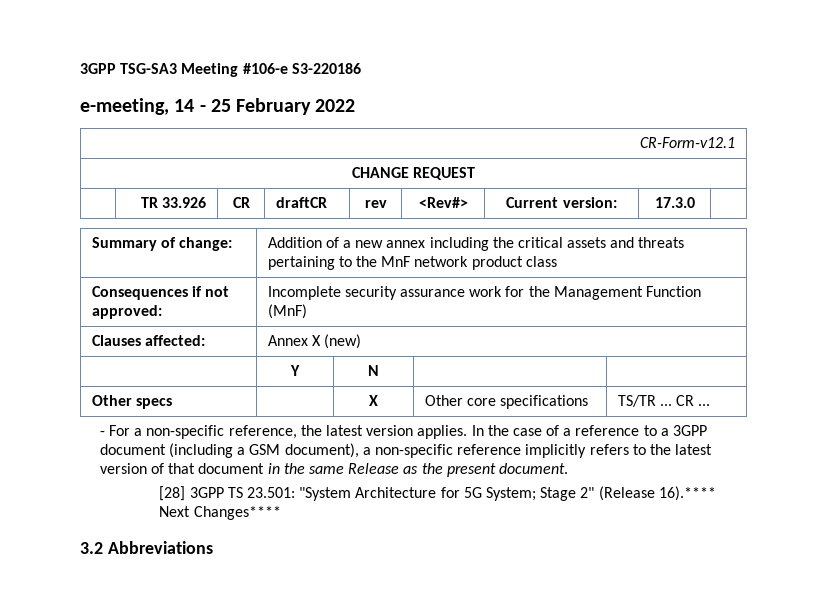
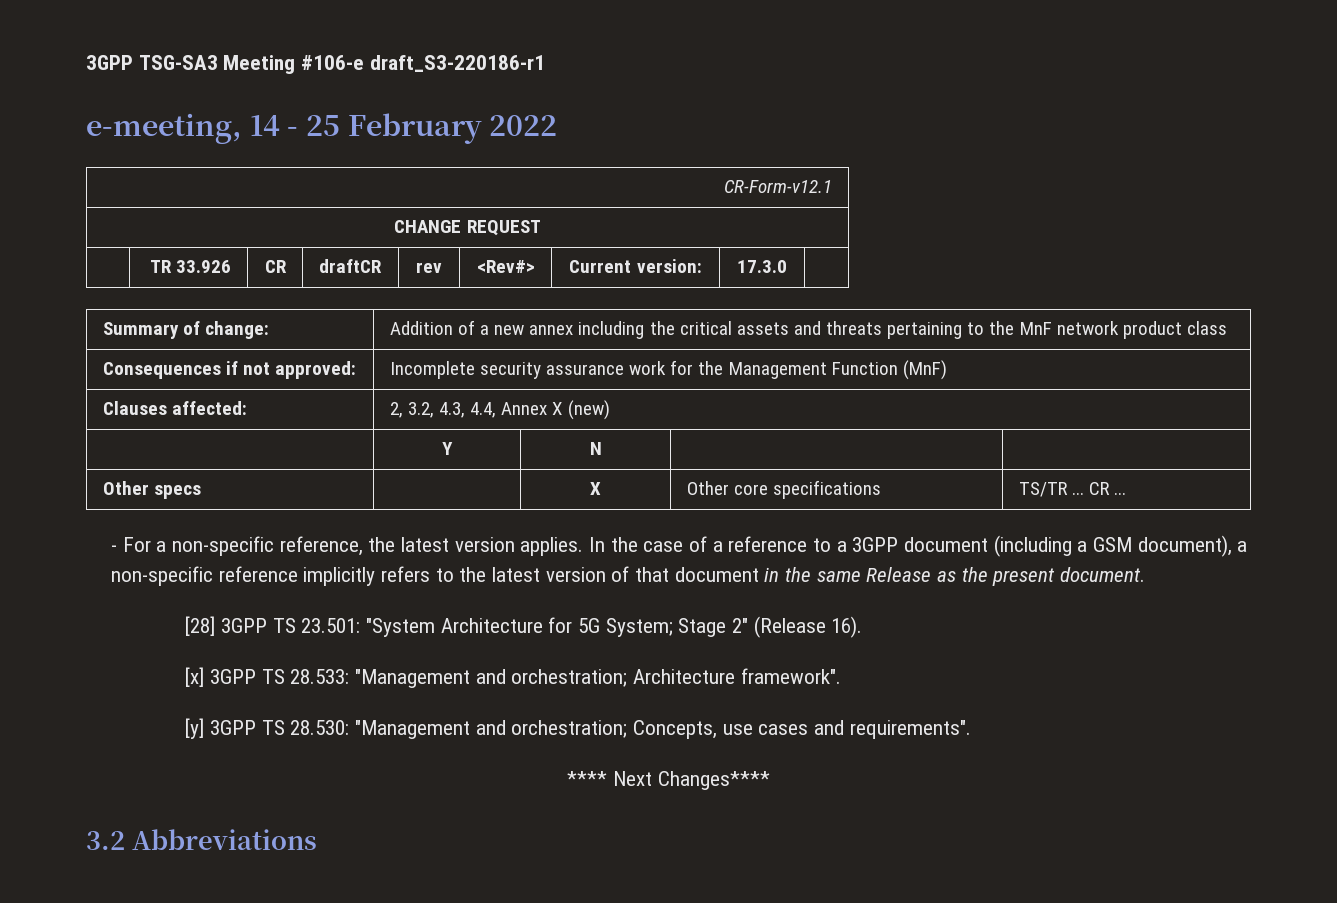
[291,63,361,74] S3-220186 -> [369,55,545,72] draft_S3-220186-r1
(205, 340) none -> [389,402,497,418] 2, 3.2, 4.3, 4.4,
[658,486,716,501] 16).**** -> [831,616,863,638] [185,667,841,688] [185,718,971,739] [567,771,608,786] 16). // [x] 3GPP TS 28.533: "Management and orchestration; Architecture framework". // [y] 3GPP TS 28.530: "Management and orchestration; Concepts, use cases and requirements". // ****

